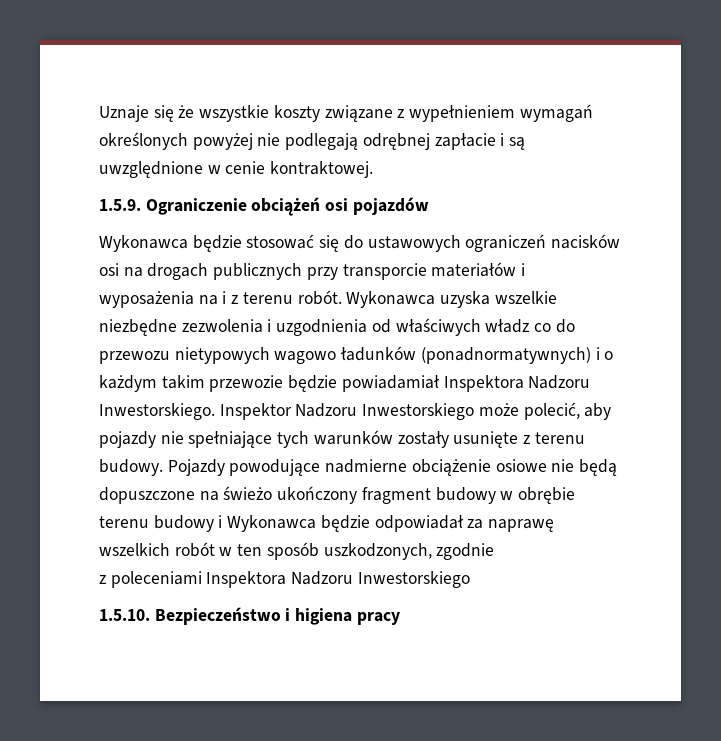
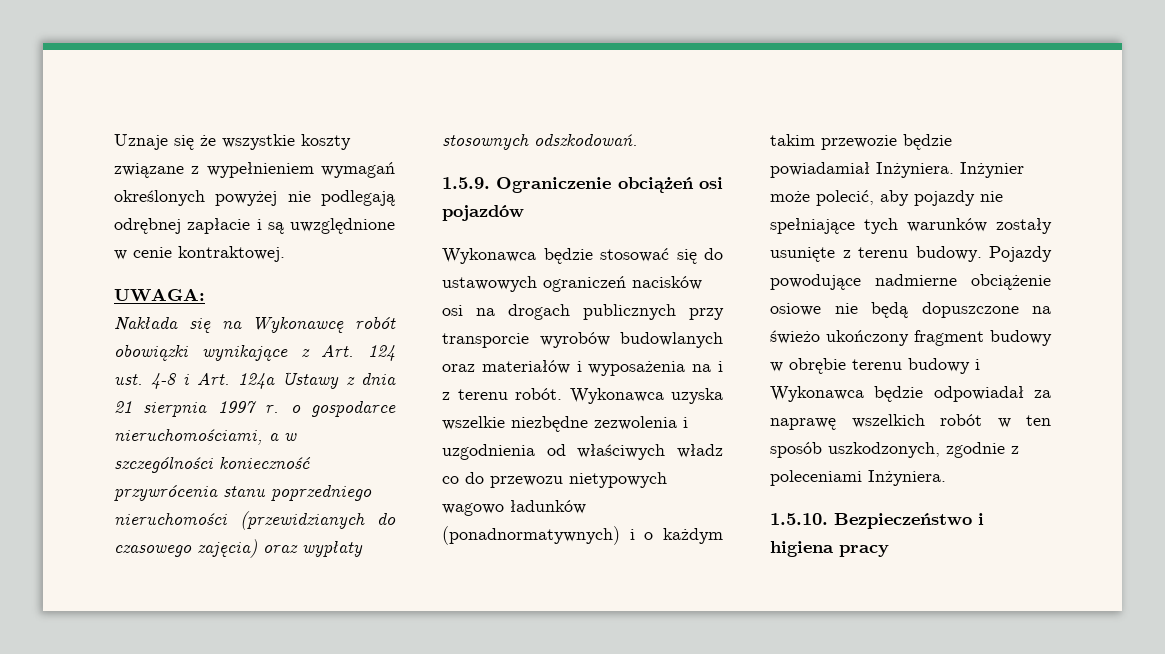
(374, 169) none -> [114,288,205,302] [114,316,396,333] [114,344,395,361] [114,372,396,389] [114,400,396,417] [114,428,297,445] [114,456,311,473] [114,484,372,501] [114,511,396,530] [114,539,363,558] [442,133,638,150] // UWAGA: // Nakłada się na Wykonawcę robót obowiązki wynikające z Art. 124 ust. 4-8 i Art. 124a Ustawy z dnia 21 sierpnia 1997 r. o gospodarce nieruchomościami, a w szczególności konieczność przywrócenia stanu poprzedniego nieruchomości (przewidzianych do czasowego zajęcia) oraz wypłaty stosownych odszkodowań.
(427, 271) none -> [539,332,723,348] [442,364,475,372] wyrobów budowlanych oraz
[443,375,591,392] [99,403,475,420] Inspektora Nadzoru Inwestorskiego. Inspektor Nadzoru Inwestorskiego -> [876,162,1024,178] Inżyniera. Inżynier
(495, 551) // -> (1005, 450) none
[206,571,470,588] Inspektora Nadzoru Inwestorskiego -> [868,470,946,486] Inżyniera.

